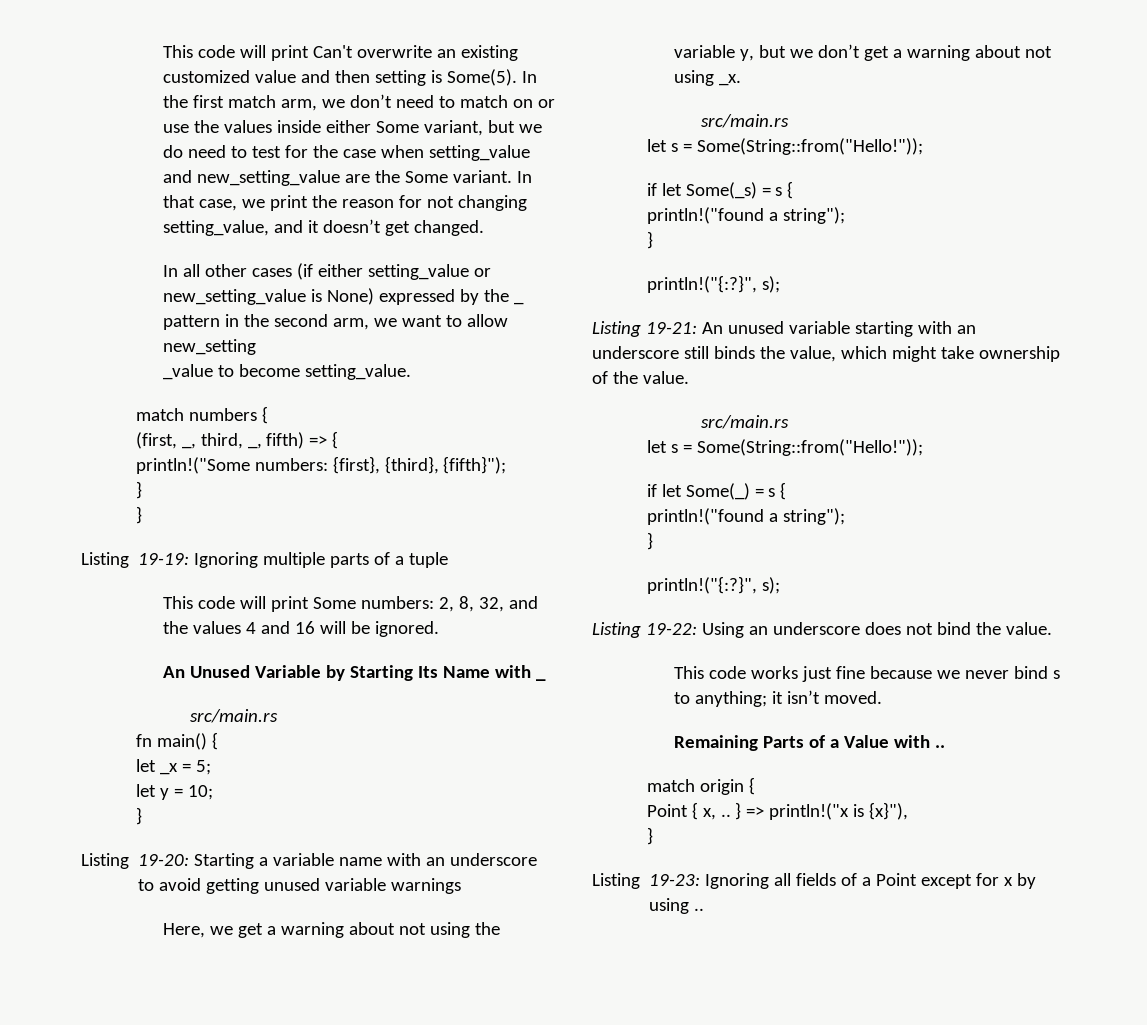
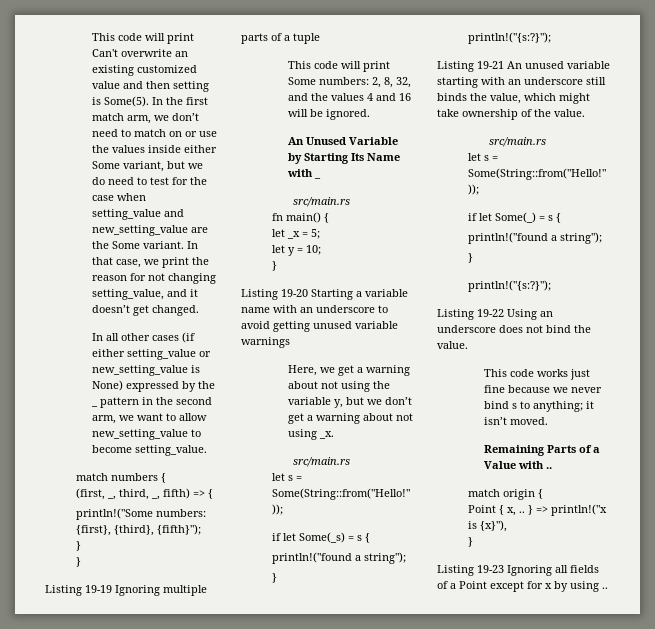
[162,339,256,355] [162,364,213,380] new_setting // _value -> [92,429,189,440] new_setting_value
[138,553,190,565] 19-19: -> [85,585,112,593] 19-19
[138,854,190,866] 19-20: -> [281,289,308,297] 19-20
[646,275,780,293] [592,321,697,337] println!("{:?}", s); // Listing 19-21: -> [468,32,552,44] [437,61,504,72] println!("{s:?}"); // Listing 19-21
[646,576,780,594] [592,622,697,638] println!("{:?}", s); // Listing 19-22: -> [468,280,552,292] [437,309,504,320] println!("{s:?}"); // Listing 19-22
[649,874,701,886] 19-23: -> [477,565,504,573] 19-23

